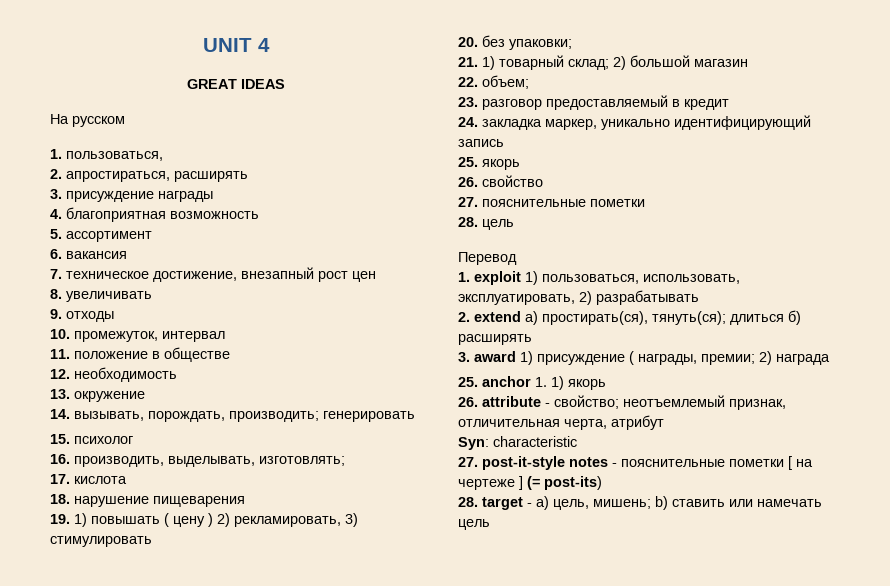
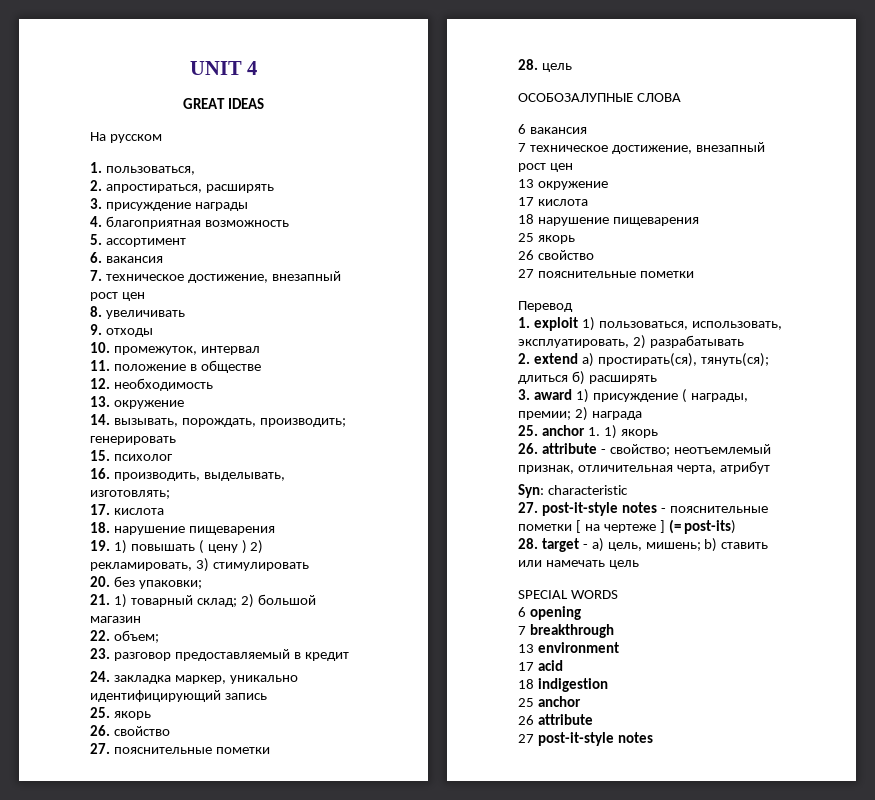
(514, 224) none -> [518,93,681,102] [518,124,587,134] [518,142,765,154] [518,163,573,172] [518,179,608,190] [518,197,588,206] [518,214,699,226] [518,233,575,244] [518,250,594,260] [518,269,694,278] // ОСОБОЗАЛУПНЫЕ СЛОВА // 6 вакансия // 7 техническое достижение, внезапный рост цен // 13 окружение // 17 кислота // 18 нарушение пищеварения // 25 якорь // 26 свойство // 27 пояснительные пометки
(490, 524) none -> [518,590,618,599] [518,606,581,620] [518,624,614,638] [518,642,619,653] [518,660,563,671] [518,678,608,692] [518,696,581,707] [518,714,593,725] [518,732,653,746] // SPECIAL WORDS // 6 opening // 7 breakthrough // 13 environment // 17 acid // 18 indigestion // 25 anchor // 26 attribute // 27 post-it-style notes

